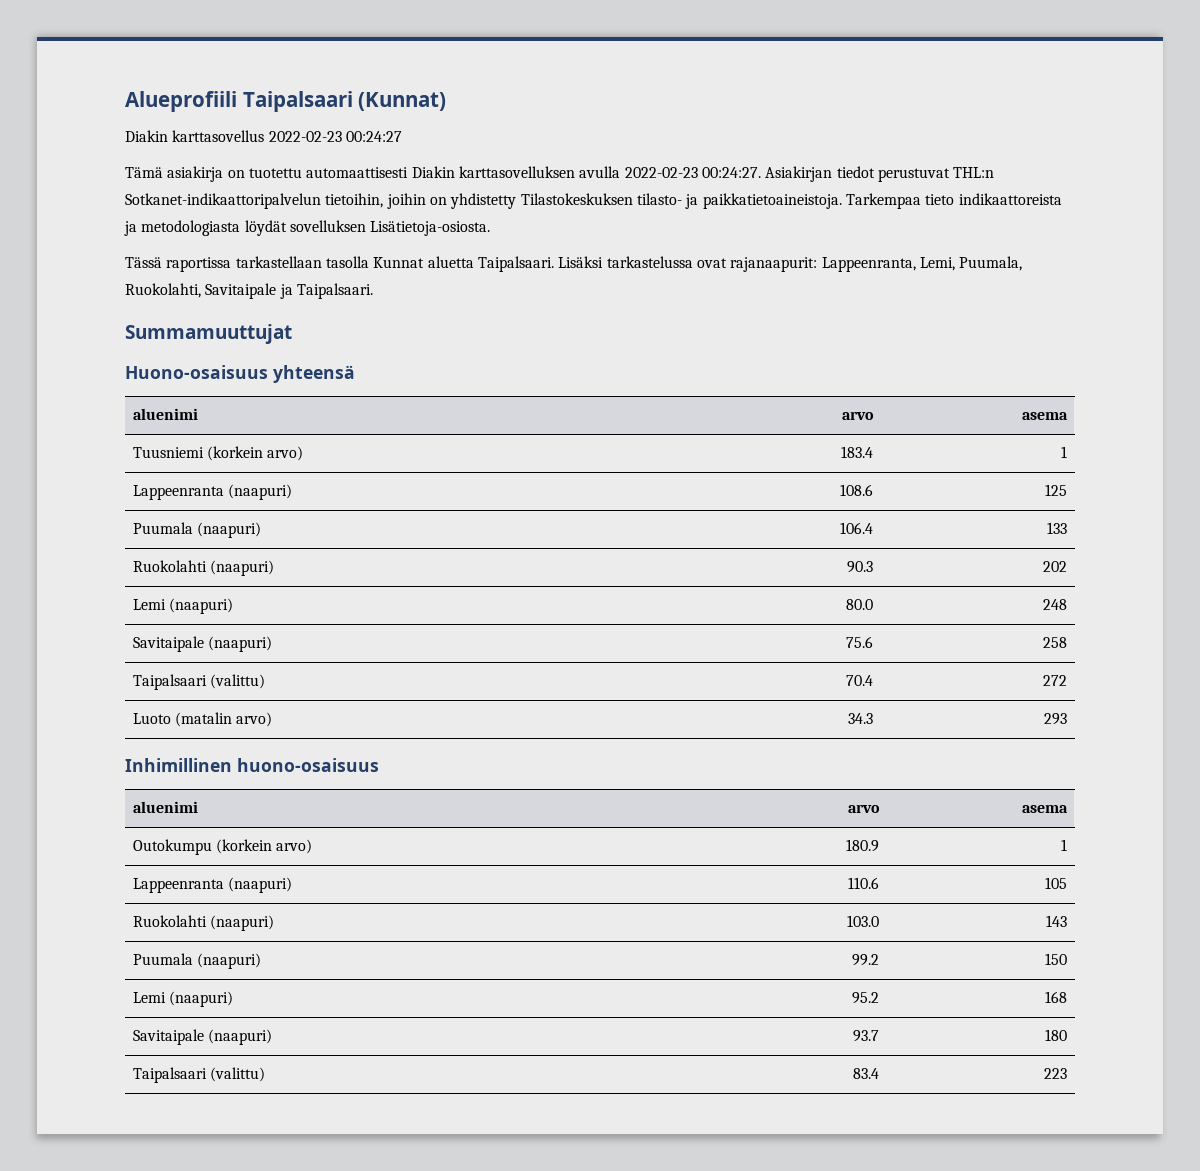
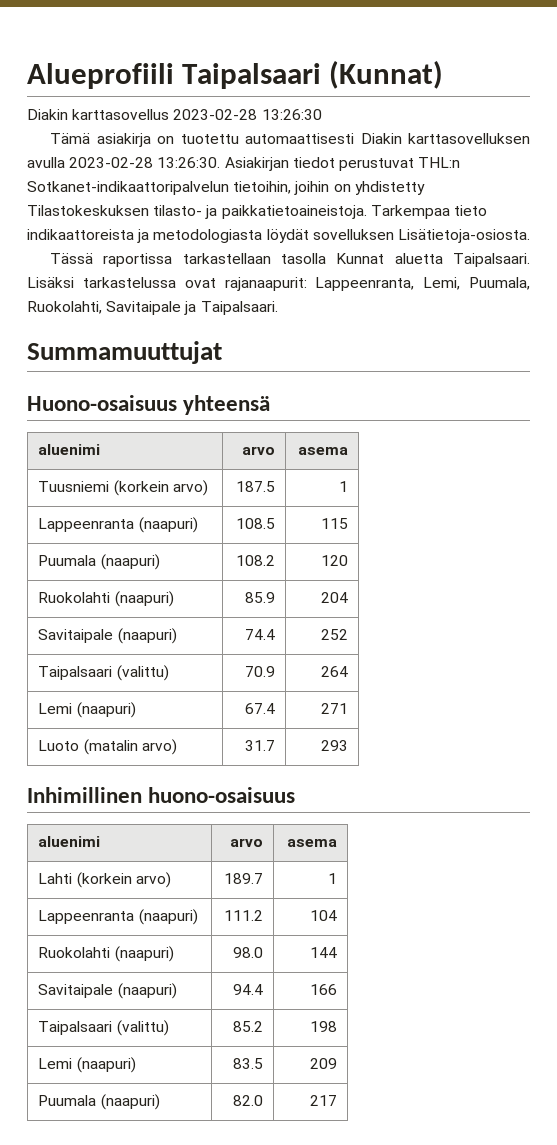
[268,131,402,142] 2022-02-23 00:24:27 -> [173,109,322,120] 2023-02-28 13:26:30
[624,167,761,178] 2022-02-23 00:24:27. -> [69,157,221,168] 2023-02-28 13:26:30.
[841,446,874,458] [1061,446,1068,458] [132,484,292,500] [840,484,874,496] [1045,484,1068,496] [132,522,261,538] [840,522,874,534] [1047,522,1068,534] [132,560,274,576] [847,561,874,573] [1043,561,1068,572] [132,598,233,614] [846,599,874,610] [1043,599,1068,610] [132,636,272,652] [846,636,874,648] [1043,637,1068,648] [132,674,265,690] [846,675,874,686] [1043,675,1068,686] 183.4 | 1 // Lappeenranta (naapuri) | 108.6 | 125 // Puumala (naapuri) | 106.4 | 133 // Ruokolahti (naapuri) | 90.3 | 202 // Lemi (naapuri) | 80.0 | 248 // Savitaipale (naapuri) | 75.6 | 258 // Taipalsaari (valittu) | 70.4 | 272 -> [235,481,275,492] [338,481,348,492] [38,517,198,533] [235,518,275,529] [320,518,348,529] [38,554,160,570] [235,555,275,566] [320,555,348,566] [38,591,174,607] [244,592,275,603] [320,592,348,603] [38,628,177,644] [244,629,275,640] [320,629,348,640] [38,665,169,681] [244,666,275,677] [320,666,348,677] [38,702,136,718] [244,703,275,714] [320,703,348,714] 187.5 | 1 // Lappeenranta (naapuri) | 108.5 | 115 // Puumala (naapuri) | 108.2 | 120 // Ruokolahti (naapuri) | 85.9 | 204 // Savitaipale (naapuri) | 74.4 | 252 // Taipalsaari (valittu) | 70.9 | 264 // Lemi (naapuri) | 67.4 | 271
[848,713,874,724] 34.3 -> [244,740,275,751] 31.7
[132,839,313,855] [846,839,880,852] [1061,839,1068,851] [132,877,292,893] [848,877,880,889] [1045,877,1068,889] [132,915,274,931] [847,915,880,927] [1046,915,1068,927] [132,953,261,969] [852,954,880,966] [1045,953,1068,965] [132,991,233,1007] [852,992,880,1004] [1045,991,1068,1003] [132,1029,272,1045] [853,1030,880,1042] [1045,1029,1068,1041] [132,1067,265,1083] [853,1068,880,1079] [1044,1068,1068,1079] Outokumpu (korkein arvo) | 180.9 | 1 // Lappeenranta (naapuri) | 110.6 | 105 // Ruokolahti (naapuri) | 103.0 | 143 // Puumala (naapuri) | 99.2 | 150 // Lemi (naapuri) | 95.2 | 168 // Savitaipale (naapuri) | 93.7 | 180 // Taipalsaari (valittu) | 83.4 | 223 -> [38,872,171,888] [223,873,263,884] [327,873,337,884] [38,909,198,925] [223,910,263,921] [309,910,337,921] [38,946,174,962] [232,947,263,958] [309,947,337,958] [38,983,177,999] [232,984,263,995] [309,984,337,995] [38,1020,169,1036] [232,1021,263,1032] [309,1021,337,1032] [38,1057,136,1073] [232,1058,263,1069] [309,1058,337,1069] [38,1094,160,1110] [232,1095,263,1106] [309,1095,337,1106] Lahti (korkein arvo) | 189.7 | 1 // Lappeenranta (naapuri) | 111.2 | 104 // Ruokolahti (naapuri) | 98.0 | 144 // Savitaipale (naapuri) | 94.4 | 166 // Taipalsaari (valittu) | 85.2 | 198 // Lemi (naapuri) | 83.5 | 209 // Puumala (naapuri) | 82.0 | 217

